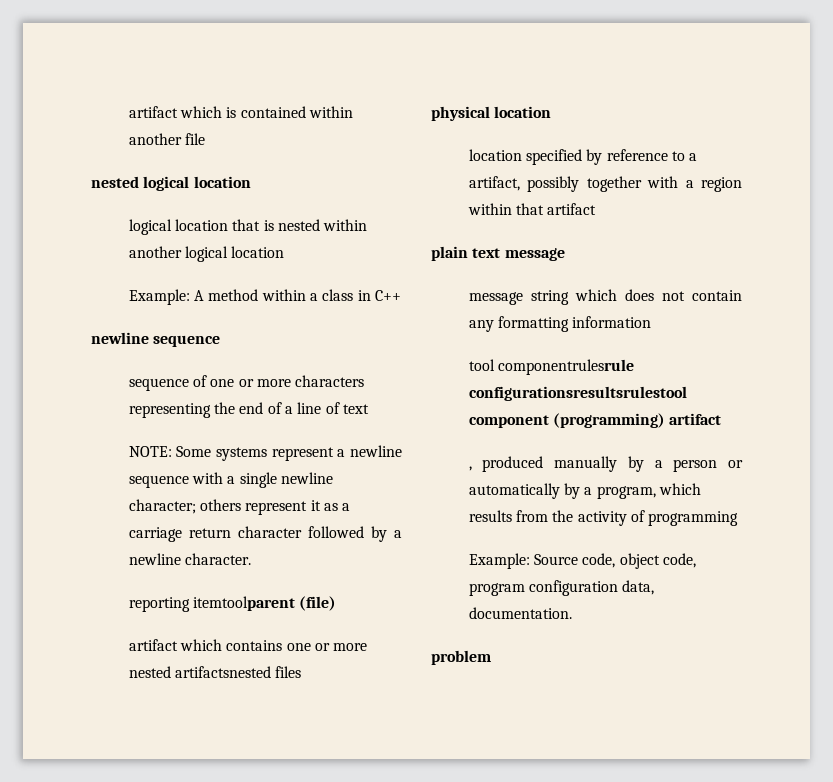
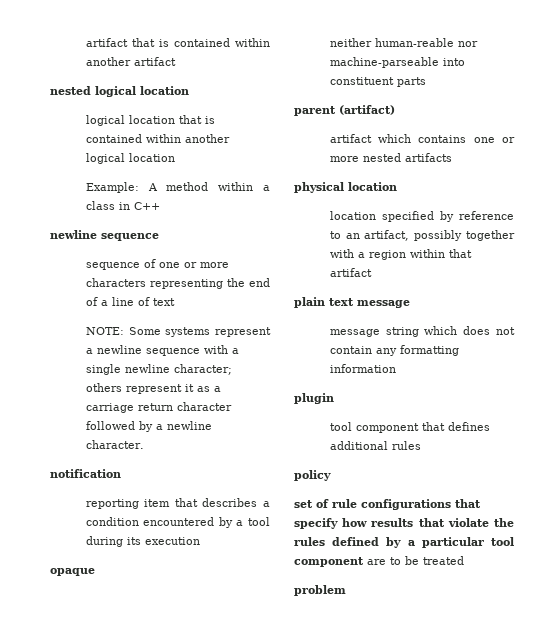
[128,106,354,118] [128,133,206,145] artifact which is contained within another file -> [85,38,270,47] [85,57,176,66] artifact that is contained within another artifact
[278,219,321,231] nested -> [85,134,142,143] contained
(252, 559) none -> [50,469,121,478] // notification
[193,596,337,611] itemtoolparent (file) -> [144,498,270,507] [85,517,271,528] [85,536,200,547] [50,568,95,576] [329,38,478,47] [329,57,465,68] [329,77,426,87] [294,105,395,116] item that describes a condition encountered by a tool during its execution // opaque // neither human-reable nor machine-parseable into constituent parts // parent (artifact)
[175,666,302,678] artifactsnested files -> [404,153,452,162] artifacts
[689,153,698,161] a -> [345,233,360,239] an
[468,359,635,375] [468,386,687,401] [468,413,722,428] [468,456,743,472] [468,483,702,499] [468,510,739,526] [468,553,697,569] [468,580,655,596] [468,607,572,619] // tool componentrulesrule configurationsresultsrulestool component (programming) artifact // , produced manually by a person or automatically by a program, which results from the activity of programming // Example: Source code, object code, program configuration data, documentation. -> [294,393,334,404] [329,422,490,433] [329,441,421,450] [294,470,331,481] [294,499,481,510] [294,518,514,529] [294,537,514,548] [294,556,464,567] // plugin // tool component that defines additional rules // policy // set of rule configurations that specify how results that violate the rules defined by a particular tool component are to be treated

